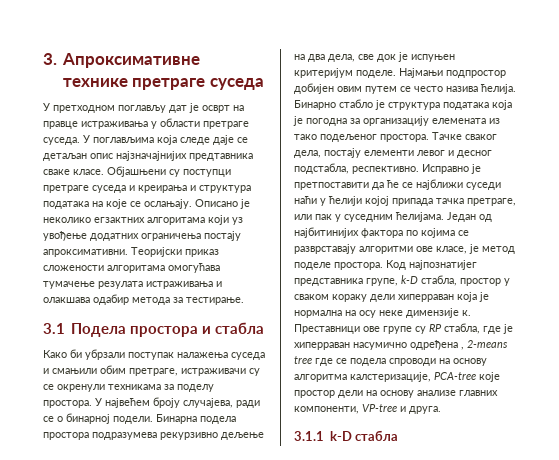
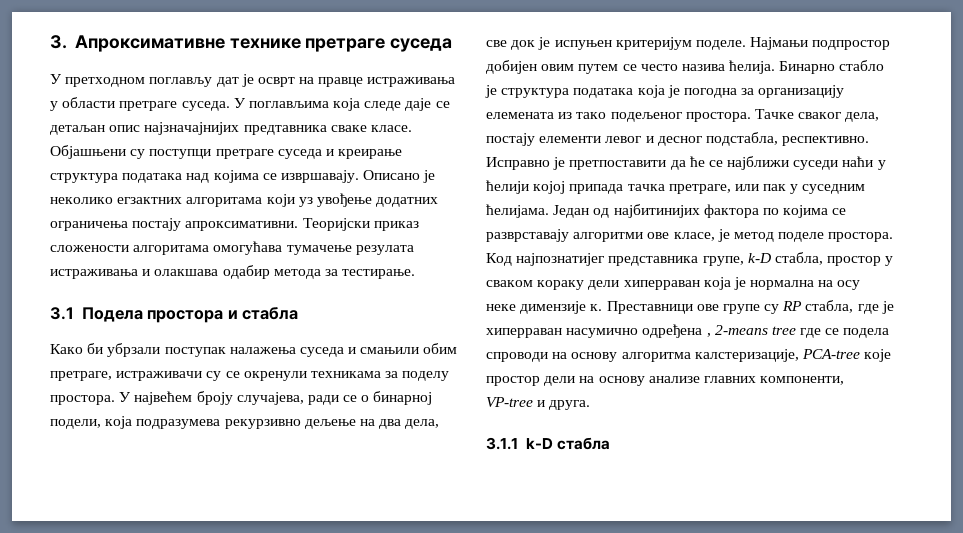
[138,185,251,193] [43,199,192,209] креирања и структура података на које се ослањају. -> [338,149,403,159] [50,170,359,183] креирање структура података над којима се извршавају.
[113,414,236,424] [43,432,89,440] подели. Бинарна подела простора -> [50,416,133,429] подели, која

